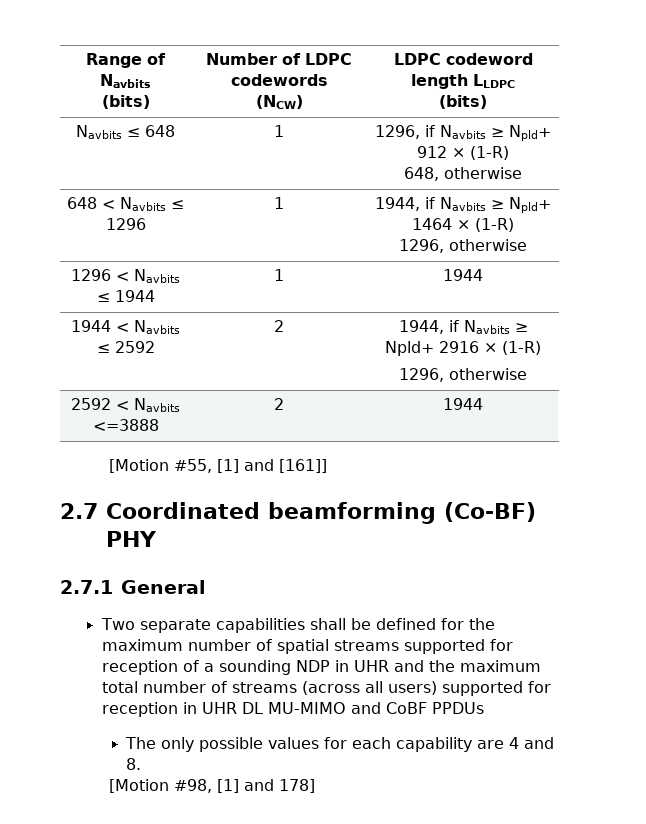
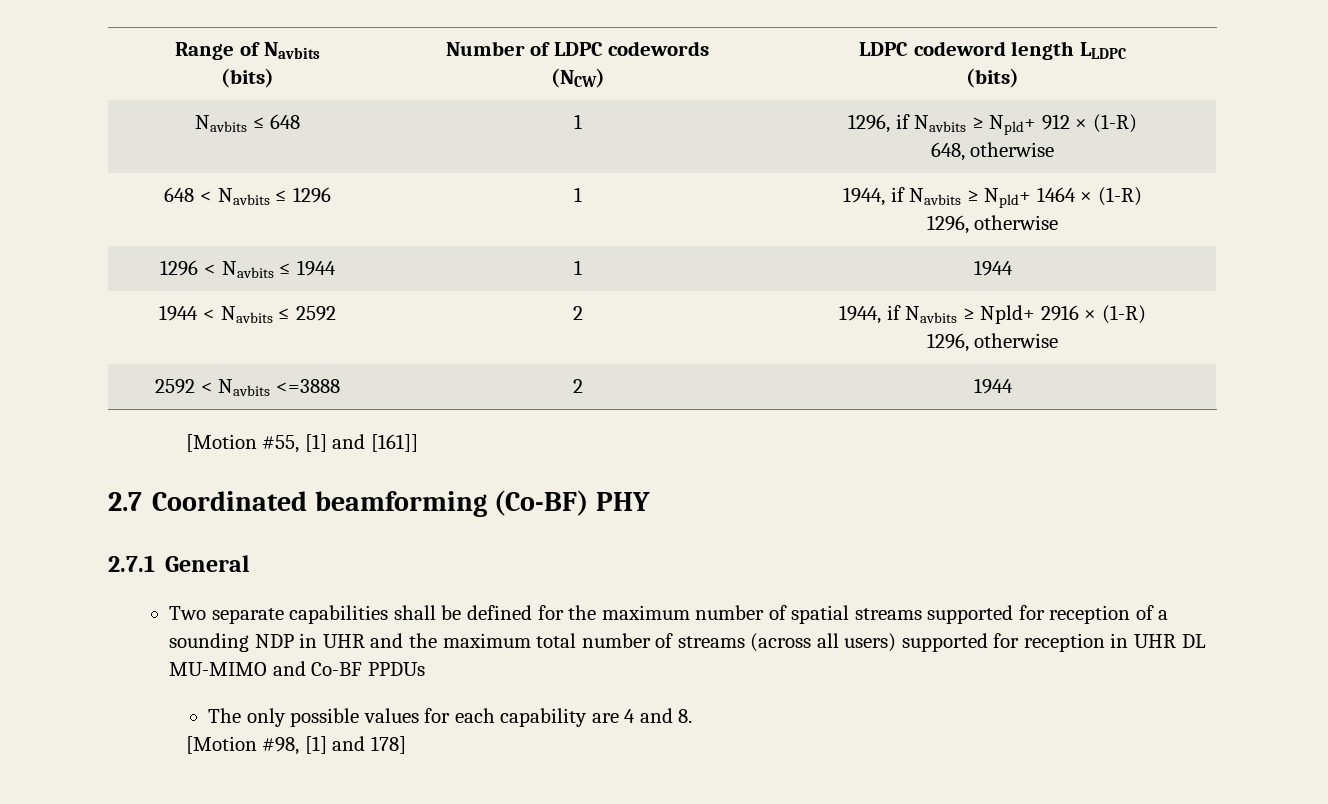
[385,702,427,714] CoBF -> [311,662,363,676] Co-BF

